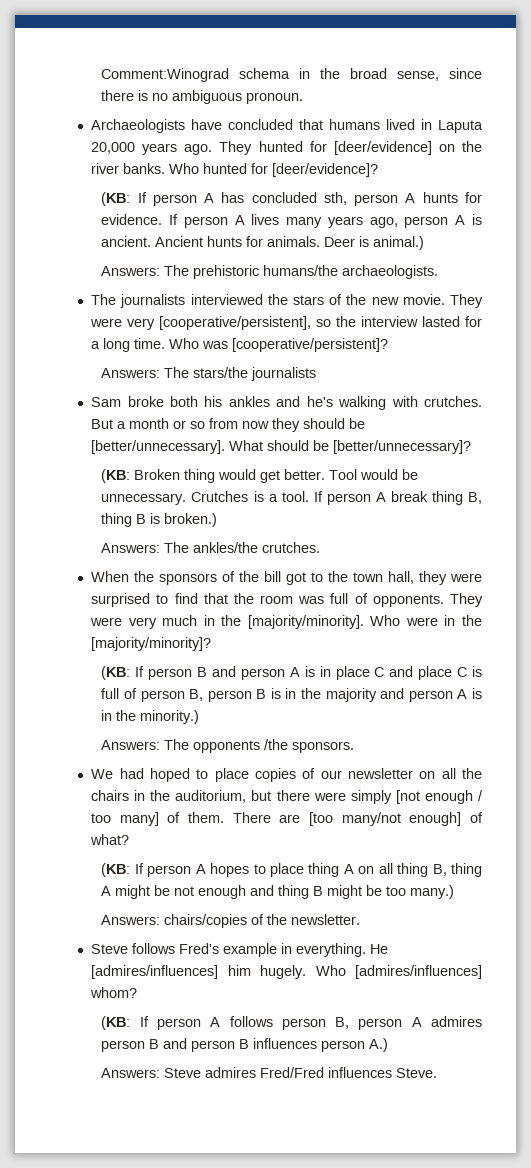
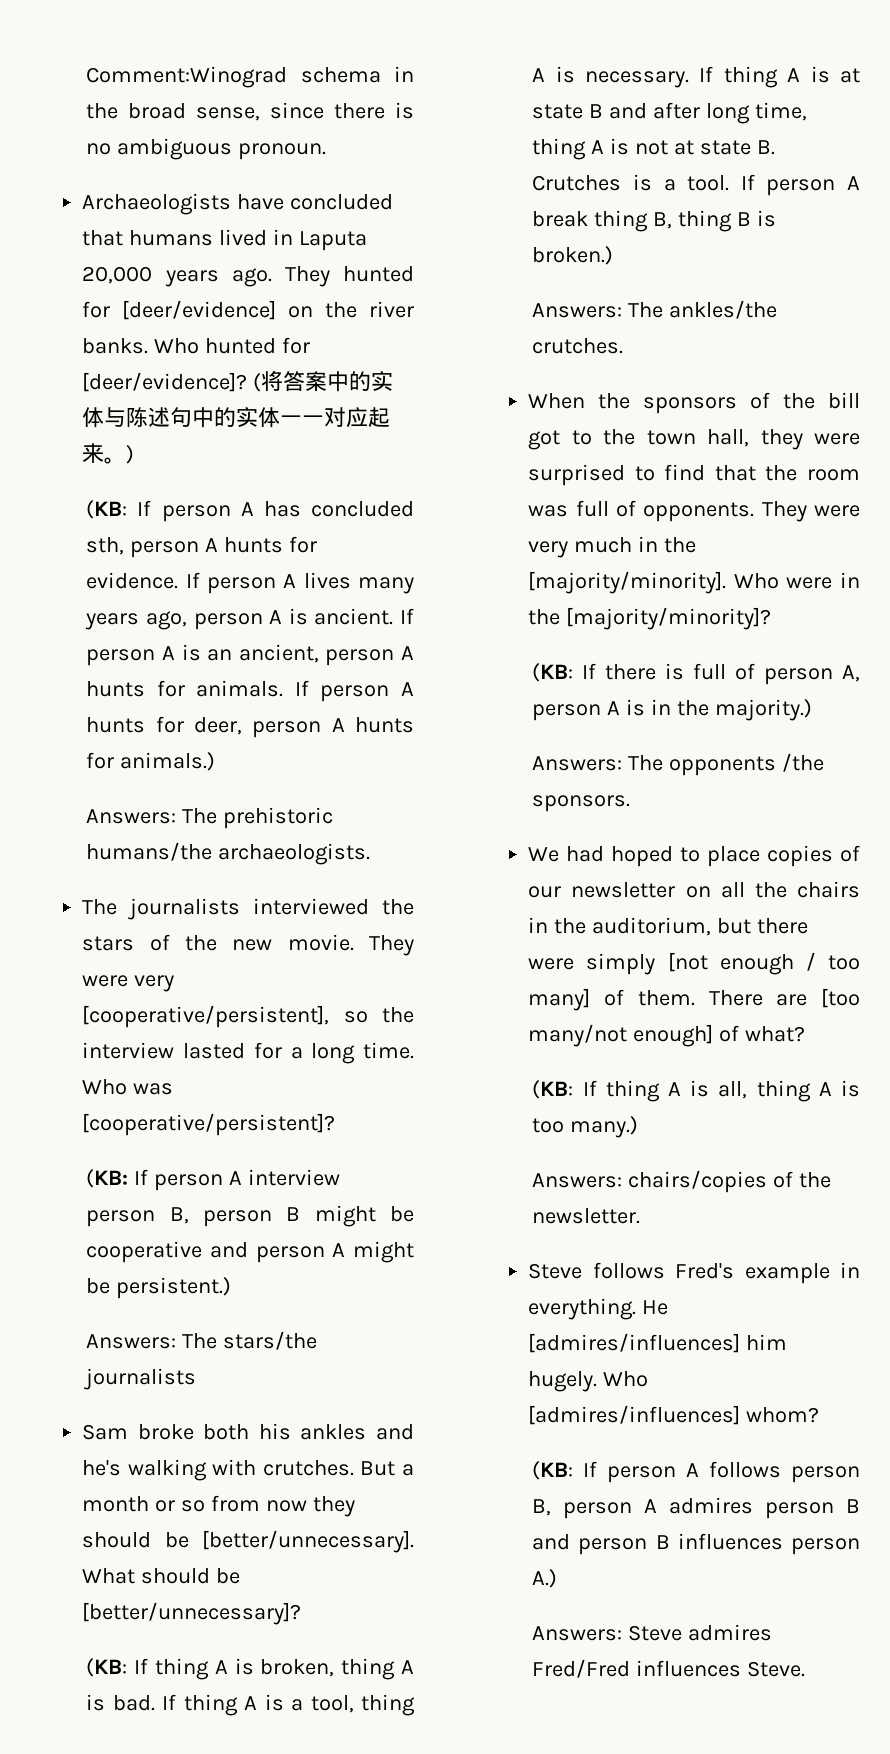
(379, 170) none -> [253,370,394,392] [82,407,391,428] [82,443,135,464] (将答案中的实体与陈述句中的实体一一对应起来。)
[155,236,425,250] Ancient hunts for animals. Deer is animal.) -> [400,608,414,624] [86,644,414,666] [86,680,414,702] [86,716,414,738] [86,752,216,771] If person A is an ancient, person A hunts for animals. If person A hunts for deer, person A hunts for animals.)
(389, 345) none -> [86,1169,341,1191] [86,1205,414,1227] [86,1241,414,1263] [86,1277,232,1299] // (KB: If person A interview person B, person B might be cooperative and person A might be persistent.)
[134,469,419,483] [101,493,187,505] Broken thing would get better. Tool would be unnecessary. -> [134,1658,414,1680] [86,1694,416,1716] [532,66,861,88] [532,102,808,124] [532,138,775,160] If thing A is broken, thing A is bad. If thing A is a tool, thing A is necessary. If thing A is at state B and after long time, thing A is not at state B.
[148,666,482,680] [101,688,405,702] person B and person A is in place C and place C is full of person B, person B is in the majority and -> [605,663,860,685] there is full of person A,
[140,710,200,724] minority.) -> [715,699,813,721] majority.)
[147,863,482,877] [101,885,383,899] person A hopes to place thing A on all thing B, thing A might be not enough and thing B might be -> [605,1080,860,1102] thing A is all, thing A is

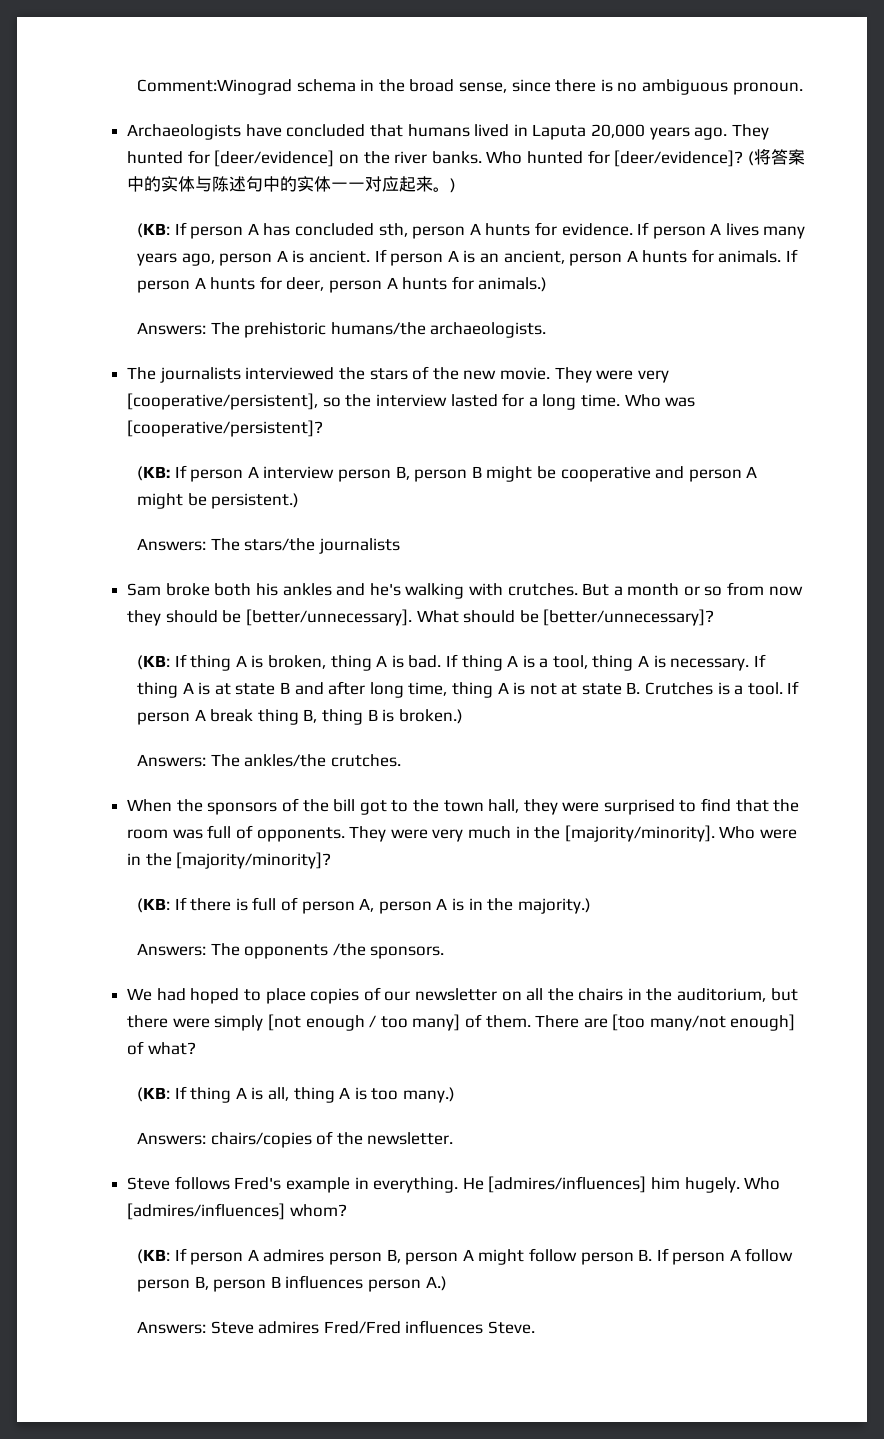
[709,1461,782,1478] follows -> [263,1249,325,1262] admires
[669,1497,860,1519] [532,1534,571,1550] admires person B and -> [478,1248,794,1265] [137,1276,209,1292] might follow person B. If person A follow person B,

